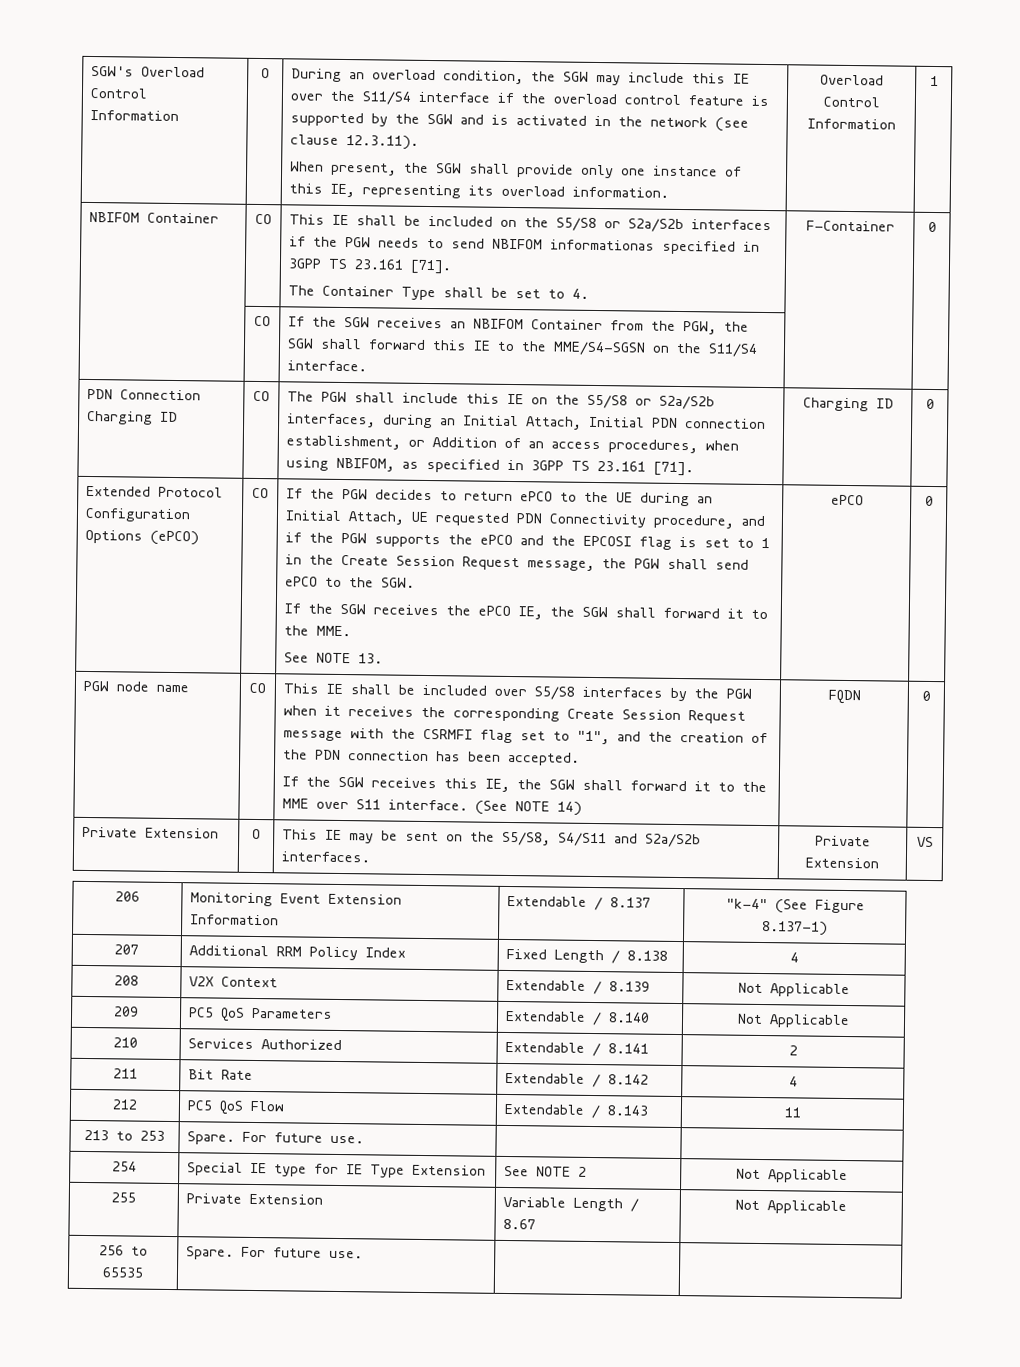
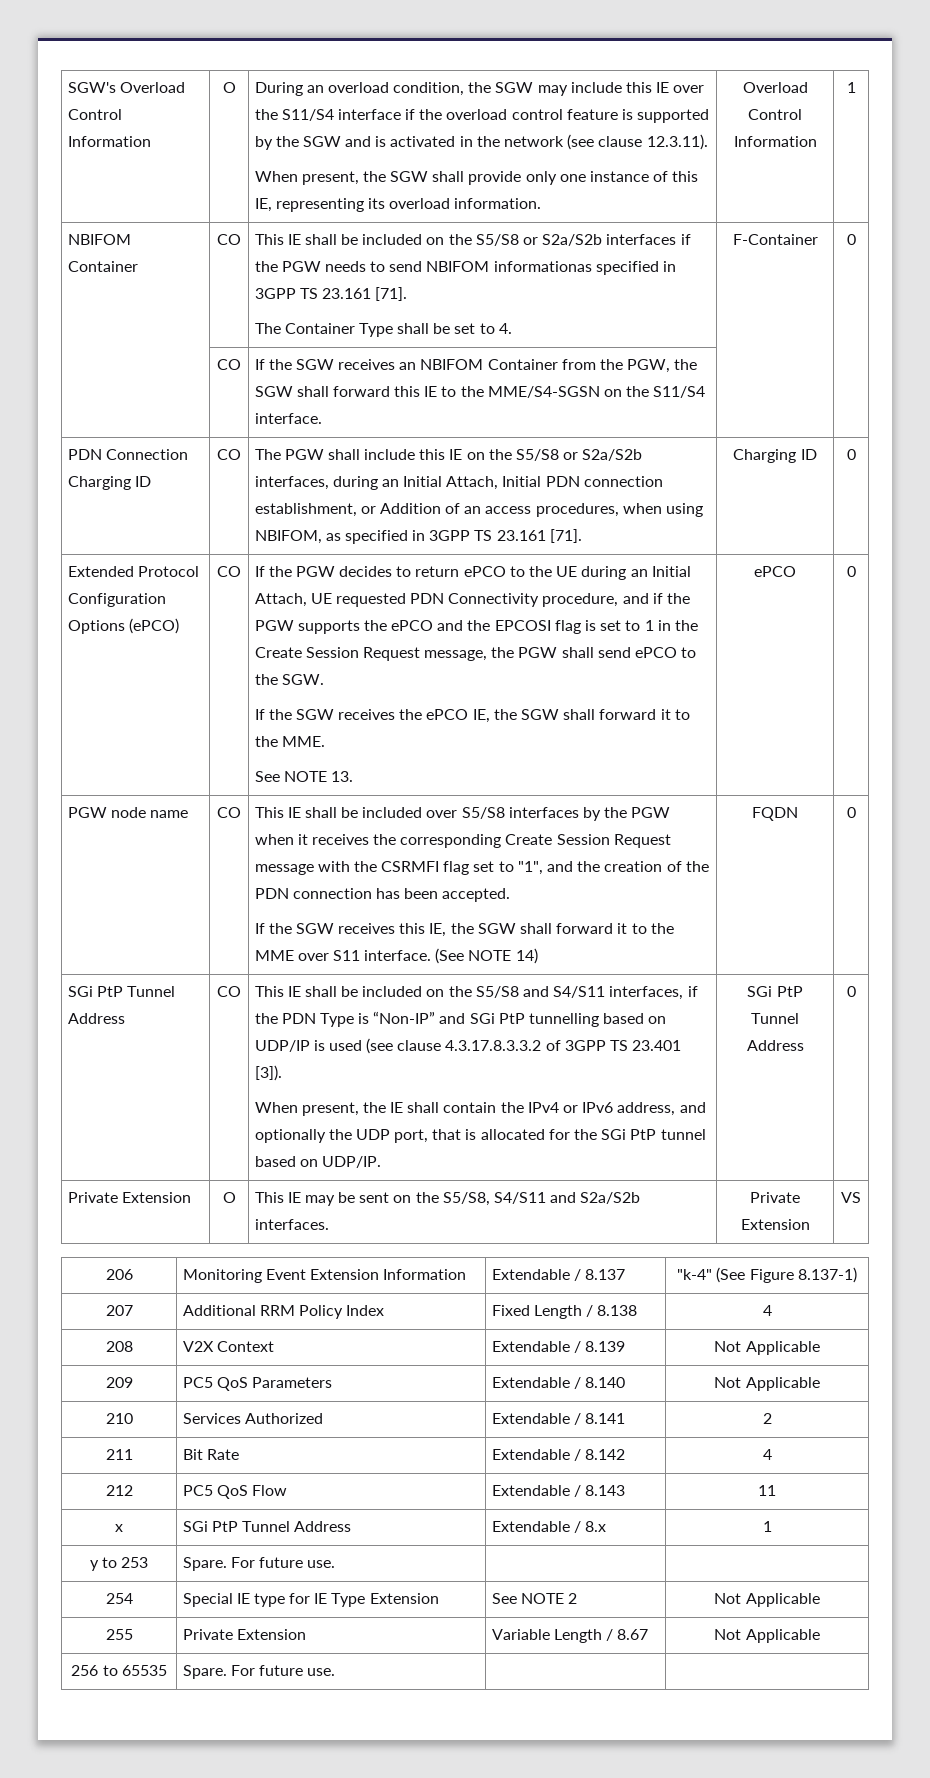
(931, 695) none -> [67,986,175,997] [67,1013,125,1024] [217,986,241,997] [254,986,698,1000] [254,1011,667,1027] [254,1038,682,1054] [254,1065,282,1081] [254,1102,706,1116] [254,1129,706,1143] [254,1156,381,1168] [747,986,803,997] [751,1013,799,1024] [746,1040,804,1051] [846,986,856,997] // SGi PtP Tunnel Address | CO | This IE shall be included on the S5/S8 and S4/S11 interfaces, if the PDN Type is “Non-IP” and SGi PtP tunnelling based on UDP/IP is used (see clause 4.3.17.8.3.3.2 of 3GPP TS 23.401 [3]). // When present, the IE shall contain the IPv4 or IPv6 address, and optionally the UDP port, that is allocated for the SGi PtP tunnel based on UDP/IP. | SGi PtP Tunnel Address | 0
[84,1129,109,1141] 213 -> [115,1524,123,1532] [182,1521,352,1532] [491,1521,606,1533] [762,1521,772,1532] [89,1560,99,1571] x | SGi PtP Tunnel Address | Extendable / 8.x | 1 // y

